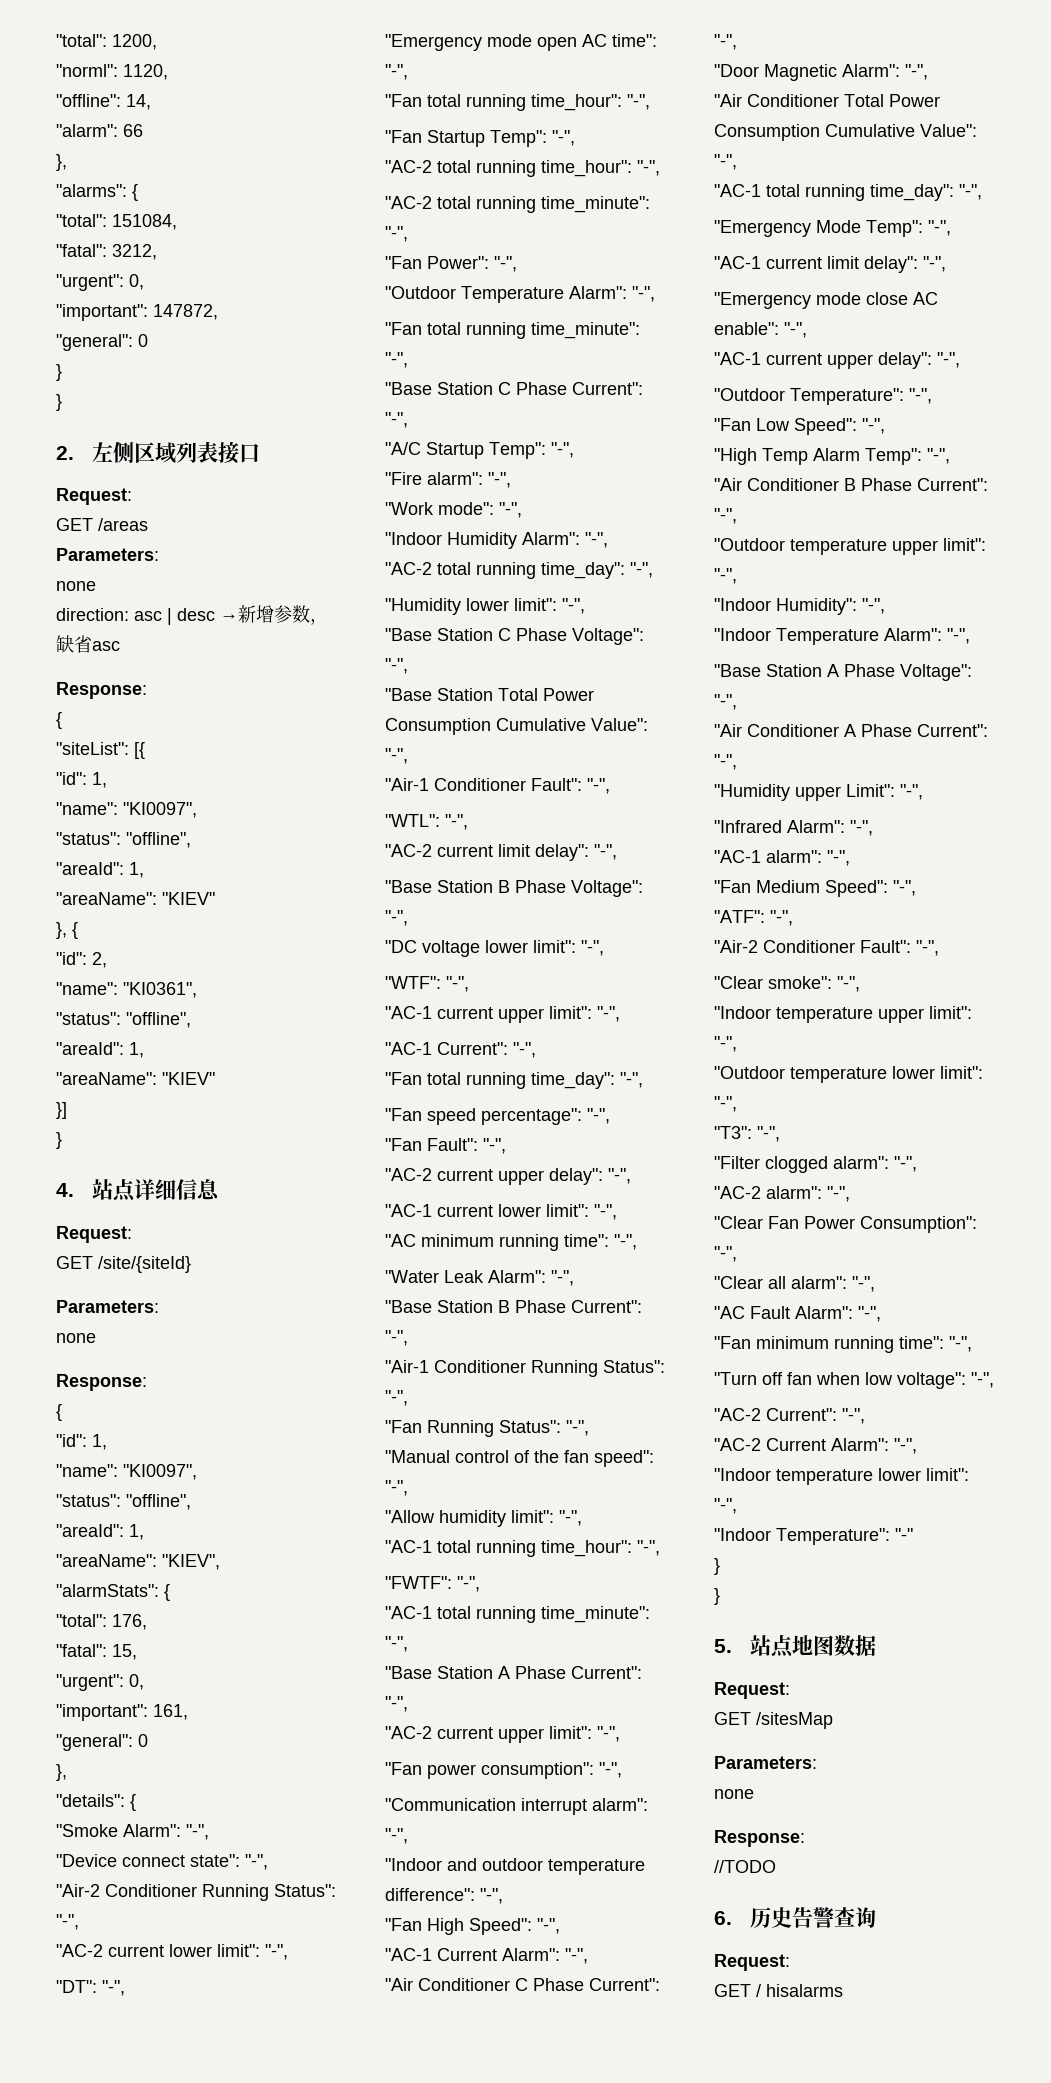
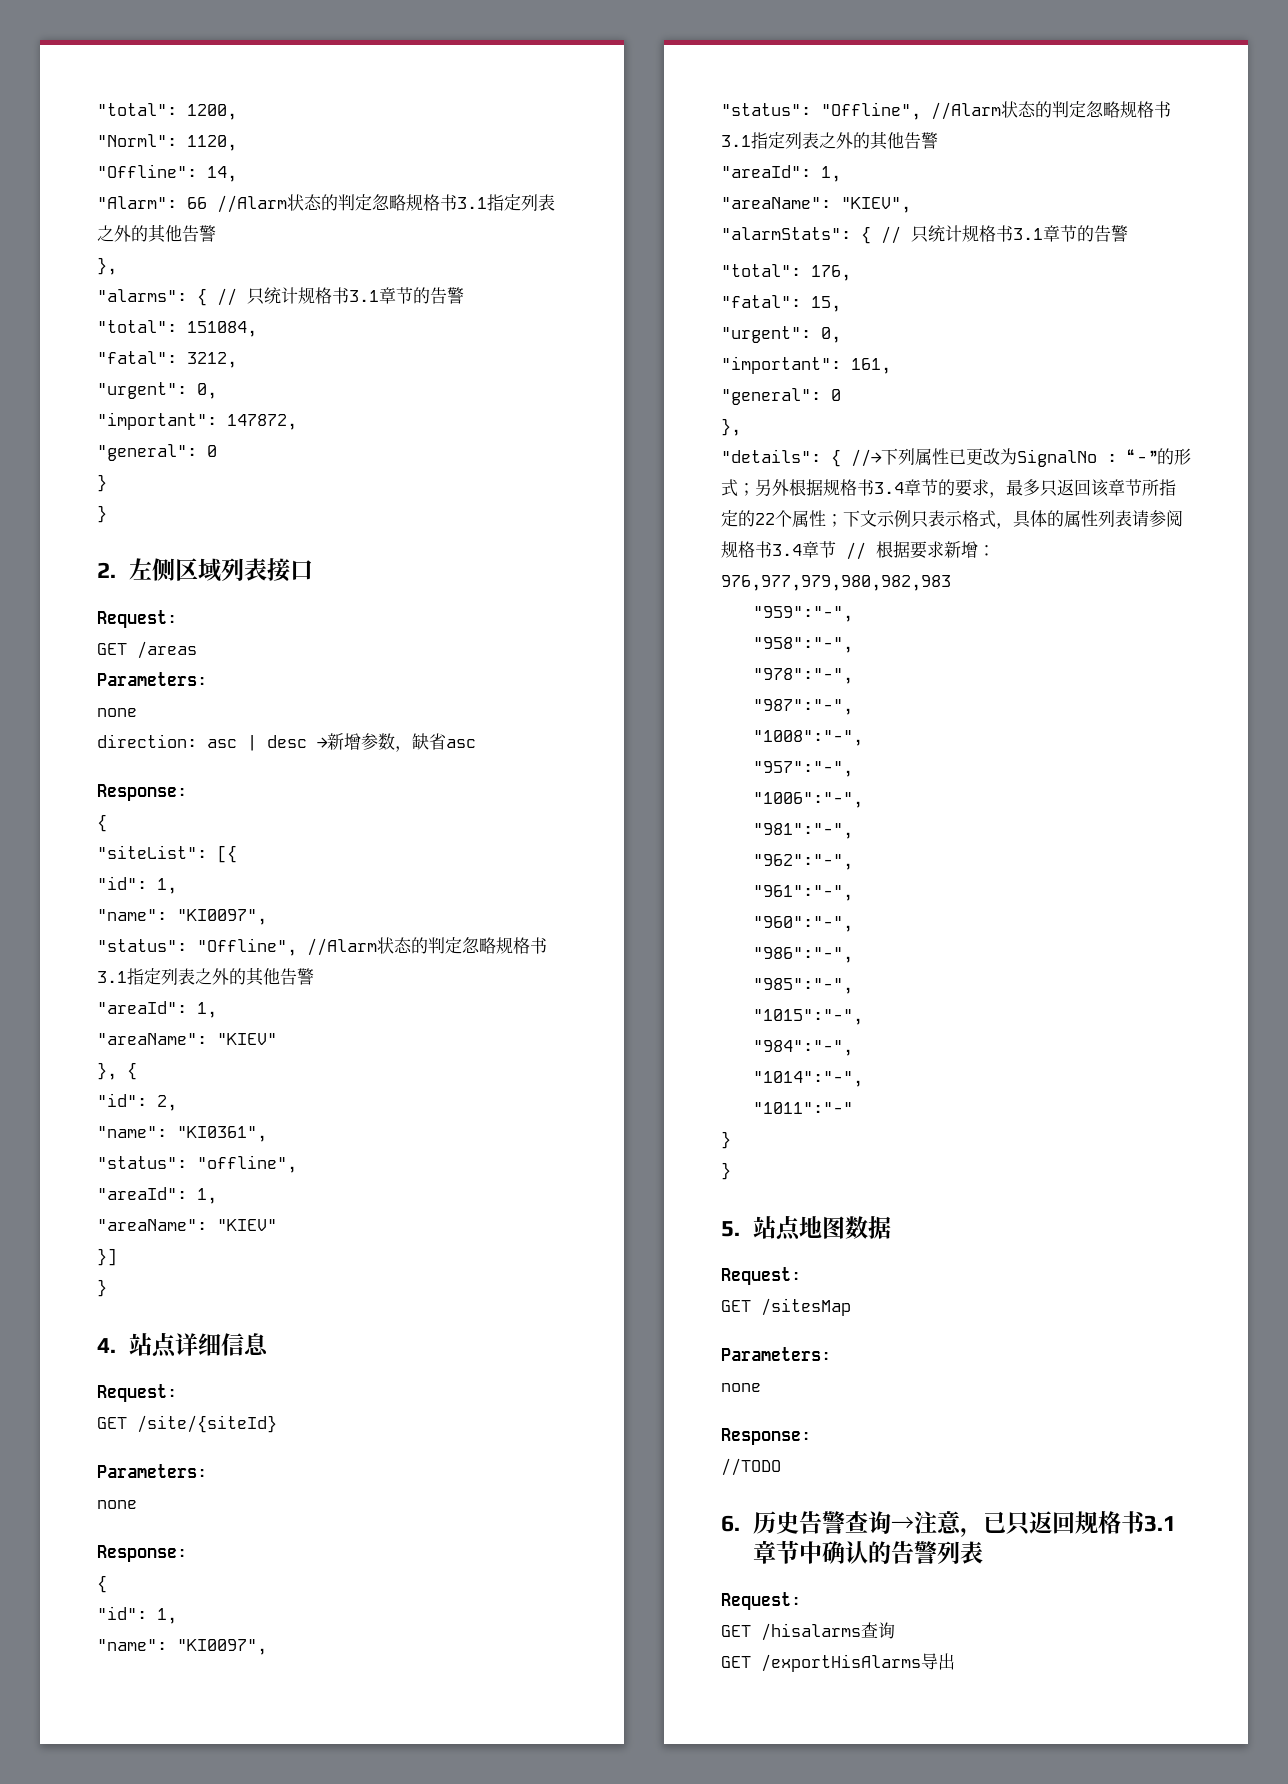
[56,64,118,77] "norml": -> [97,134,177,147] "Norml":
[56,94,121,107] "offline": -> [97,164,197,178] "Offline":
[56,124,118,137] "alarm": -> [97,196,177,209] "Alarm":
[56,154,67,171] [56,184,138,201] // }, // "alarms": { -> [217,194,555,213] [97,224,216,243] [97,257,117,275] [97,287,464,306] //Alarm状态的判定忽略规格书3.1指定列表之外的其他告警 // }, // "alarms": { // 只统计规格书3.1章节的告警
[126,832,191,848] "offline", -> [197,937,547,956] [97,967,314,986] "Offline", //Alarm状态的判定忽略规格书3.1指定列表之外的其他告警
[126,1494,191,1510] "offline", -> [821,101,1171,120] [721,131,938,150] "Offline", //Alarm状态的判定忽略规格书3.1指定列表之外的其他告警
(170, 1592) none -> [881,225,1128,244] // 只统计规格书3.1章节的告警
[56,1824,209,1840] [56,1854,268,1870] [56,1884,336,1901] [56,1914,79,1930] [56,1944,288,1960] [56,1980,125,1996] [385,34,657,51] [385,64,408,80] [385,94,650,111] [385,130,575,147] [385,160,660,177] [385,196,650,213] [385,226,408,242] [385,256,517,272] [385,286,655,303] [385,322,640,339] [385,352,408,368] [385,382,643,395] [385,412,408,428] [385,442,574,459] [385,472,511,488] [385,502,522,518] [385,532,608,549] [385,562,653,579] [385,598,585,615] [385,628,644,645] [385,658,408,674] [385,688,594,701] [385,718,648,735] [385,748,408,764] [385,778,610,794] [385,814,468,830] [385,844,617,861] [385,880,643,897] [385,910,408,926] [385,940,604,957] [385,976,469,992] [385,1006,620,1023] [385,1042,536,1058] [385,1072,643,1089] [385,1108,610,1125] [385,1138,506,1154] [385,1168,631,1185] [385,1204,617,1220] [385,1234,637,1251] [385,1270,574,1286] [385,1300,642,1313] [385,1330,408,1346] [385,1360,665,1377] [385,1390,408,1406] [385,1420,589,1437] [385,1450,654,1467] [385,1480,408,1496] [385,1510,582,1527] [385,1540,660,1557] [385,1576,480,1592] [385,1606,650,1623] [385,1636,408,1652] [385,1666,642,1679] [385,1696,408,1712] [385,1726,620,1743] [385,1762,622,1779] [385,1798,648,1815] [385,1828,408,1844] [385,1858,645,1875] [385,1888,503,1904] [385,1918,560,1935] [385,1948,588,1964] [385,1978,660,1991] [714,34,737,50] [714,64,928,81] [714,94,940,107] [714,124,977,141] [714,154,737,170] [714,184,982,201] [714,220,951,237] [714,256,946,273] [714,292,938,309] [714,322,807,338] [714,352,960,369] [714,388,932,405] [714,418,885,435] [714,448,950,465] [714,478,988,491] [714,508,737,524] [714,538,986,555] [714,568,737,584] [714,598,885,615] [714,628,970,645] [714,664,972,681] [714,694,737,710] [714,724,988,737] [714,754,737,770] [714,784,923,801] [714,820,873,836] [714,850,850,866] [714,880,916,897] [714,910,793,926] [714,940,939,956] [714,976,860,992] [714,1006,972,1023] [714,1036,737,1052] [714,1066,983,1083] [714,1096,737,1112] [714,1126,780,1142] [714,1156,917,1173] [714,1186,850,1202] [714,1216,977,1233] [714,1246,737,1262] [714,1276,875,1292] [714,1306,881,1322] [714,1336,972,1353] [714,1372,994,1389] [714,1408,865,1424] [714,1438,917,1454] [714,1468,969,1485] [714,1498,737,1514] [714,1528,913,1545] // "Smoke Alarm": "-", // "Device connect state": "-", // "Air-2 Conditioner Running Status": "-", // "AC-2 current lower limit": "-", // "DT": "-", // "Emergency mode open AC time": "-", // "Fan total running time_hour": "-", // "Fan Startup Temp": "-", // "AC-2 total running time_hour": "-", // "AC-2 total running time_minute": "-", // "Fan Power": "-", // "Outdoor Temperature Alarm": "-", // "Fan total running time_minute": "-", // "Base Station C Phase Current": "-", // "A/C Startup Temp": "-", // "Fire alarm": "-", // "Work mode": "-", // "Indoor Humidity Alarm": "-", // "AC-2 total running time_day": "-", // "Humidity lower limit": "-", // "Base Station C Phase Voltage": "-", // "Base Station Total Power Consumption Cumulative Value": "-", // "Air-1 Conditioner Fault": "-", // "WTL": "-", // "AC-2 current limit delay": "-", // "Base Station B Phase Voltage": "-", // "DC voltage lower limit": "-", // "WTF": "-", // "AC-1 current upper limit": "-", // "AC-1 Current": "-", // "Fan total running time_day": "-", // "Fan speed percentage": "-", // "Fan Fault": "-", // "AC-2 current upper delay": "-", // "AC-1 current lower limit": "-", // "AC minimum running time": "-", // "Water Leak Alarm": "-", // "Base Station B Phase Current": "-", // "Air-1 Conditioner Running Status": "-", // "Fan Running Status": "-", // "Manual control of the fan speed": "-", // "Allow humidity limit": "-", // "AC-1 total running time_hour": "-", // "FWTF": "-", // "AC-1 total running time_minute": "-", // "Base Station A Phase Current": "-", // "AC-2 current upper limit": "-", // "Fan power consumption": "-", // "Communication interrupt alarm": "-", // "Indoor and outdoor temperature difference": "-", // "Fan High Speed": "-", // "AC-1 Current Alarm": "-", // "Air Conditioner C Phase Current": "-", // "Door Magnetic Alarm": "-", // "Air Conditioner Total Power Consumption Cumulative Value": "-", // "AC-1 total running time_day": "-", // "Emergency Mode Temp": "-", // "AC-1 current limit delay": "-", // "Emergency mode close AC enable": "-", // "AC-1 current upper delay": "-", // "Outdoor Temperature": "-", // "Fan Low Speed": "-", // "High Temp Alarm Temp": "-", // "Air Conditioner B Phase Current": "-", // "Outdoor temperature upper limit": "-", // "Indoor Humidity": "-", // "Indoor Temperature Alarm": "-", // "Base Station A Phase Voltage": "-", // "Air Conditioner A Phase Current": "-", // "Humidity upper Limit": "-", // "Infrared Alarm": "-", // "AC-1 alarm": "-", // "Fan Medium Speed": "-", // "ATF": "-", // "Air-2 Conditioner Fault": "-", // "Clear smoke": "-", // "Indoor temperature upper limit": "-", // "Outdoor temperature lower limit": "-", // "T3": "-", // "Filter clogged alarm": "-", // "AC-2 alarm": "-", // "Clear Fan Power Consumption": "-", // "Clear all alarm": "-", // "AC Fault Alarm": "-", // "Fan minimum running time": "-", // "Turn off fan when low voltage": "-", // "AC-2 Current": "-", // "AC-2 Current Alarm": "-", // "Indoor temperature lower limit": "-", // "Indoor Temperature": "-" -> [851,448,1191,467] [721,479,1176,498] [721,510,1183,529] [721,541,995,560] [721,575,951,591] [753,606,854,622] [753,637,854,653] [753,668,854,684] [753,699,854,715] [753,730,864,746] [753,761,854,777] [753,792,864,808] [753,823,854,839] [753,854,854,870] [753,885,854,901] [753,916,854,932] [753,947,854,963] [753,978,854,994] [753,1009,864,1025] [753,1040,854,1056] [753,1071,864,1087] [753,1102,854,1114] //→下列属性已更改为SignalNo : “-”的形式；另外根据规格书3.4章节的要求，最多只返回该章节所指定的22个属性；下文示例只表示格式，具体的属性列表请参阅规格书3.4章节 // 根据要求新增：976,977,979,980,982,983 // "959":"-", // "958":"-", // "978":"-", // "987":"-", // "1008":"-", // "957":"-", // "1006":"-", // "981":"-", // "962":"-", // "961":"-", // "960":"-", // "986":"-", // "985":"-", // "1015":"-", // "984":"-", // "1014":"-", // "1011":"-"
[714,1954,790,1971] [714,1984,843,1997] // Request: // GET / hisalarms -> [891,1511,1177,1537] [753,1540,984,1564] [721,1592,801,1610] [721,1622,895,1641] [721,1653,955,1672] →注意，已只返回规格书3.1章节中确认的告警列表 // Request: // GET /hisalarms查询 // GET /exportHisAlarms导出

